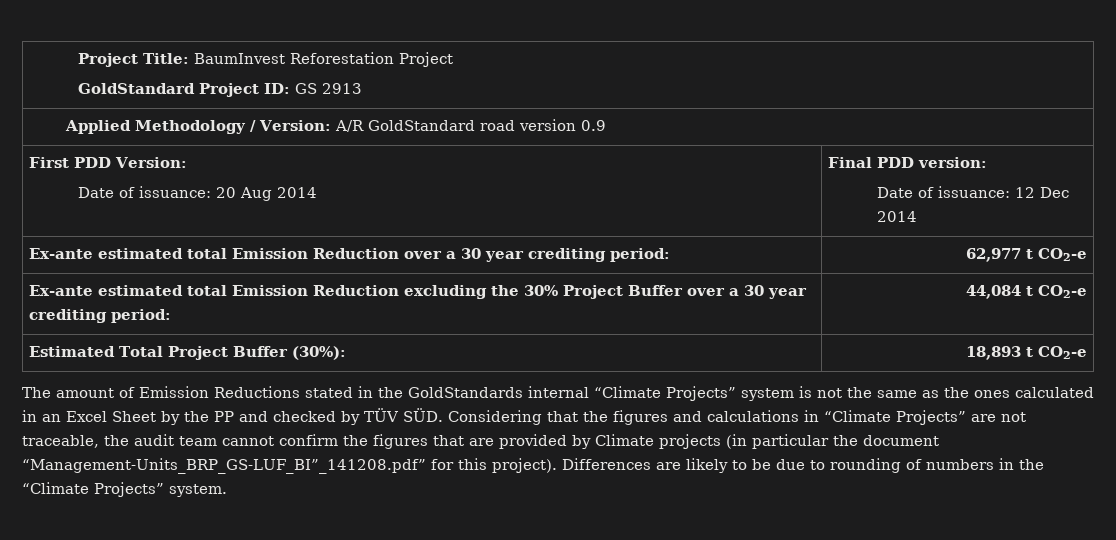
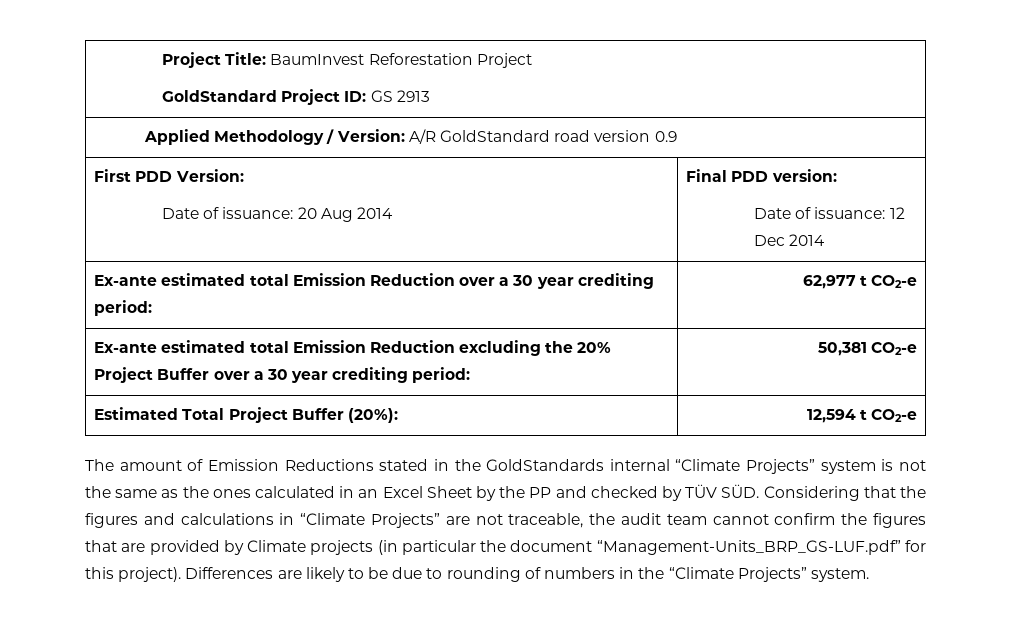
[523,285,558,296] 30% -> [577,342,612,353] 20%
[966,285,1034,299] 44,084 t -> [817,342,867,356] 50,381
[291,346,346,360] [966,346,1022,360] (30%): | 18,893 -> [347,408,398,423] [806,409,856,423] (20%): | 12,594
[22,458,426,474] “Management-Units_BRP_GS-LUF_BI”_141208.pdf” -> [596,540,901,555] “Management-Units_BRP_GS-LUF.pdf”

